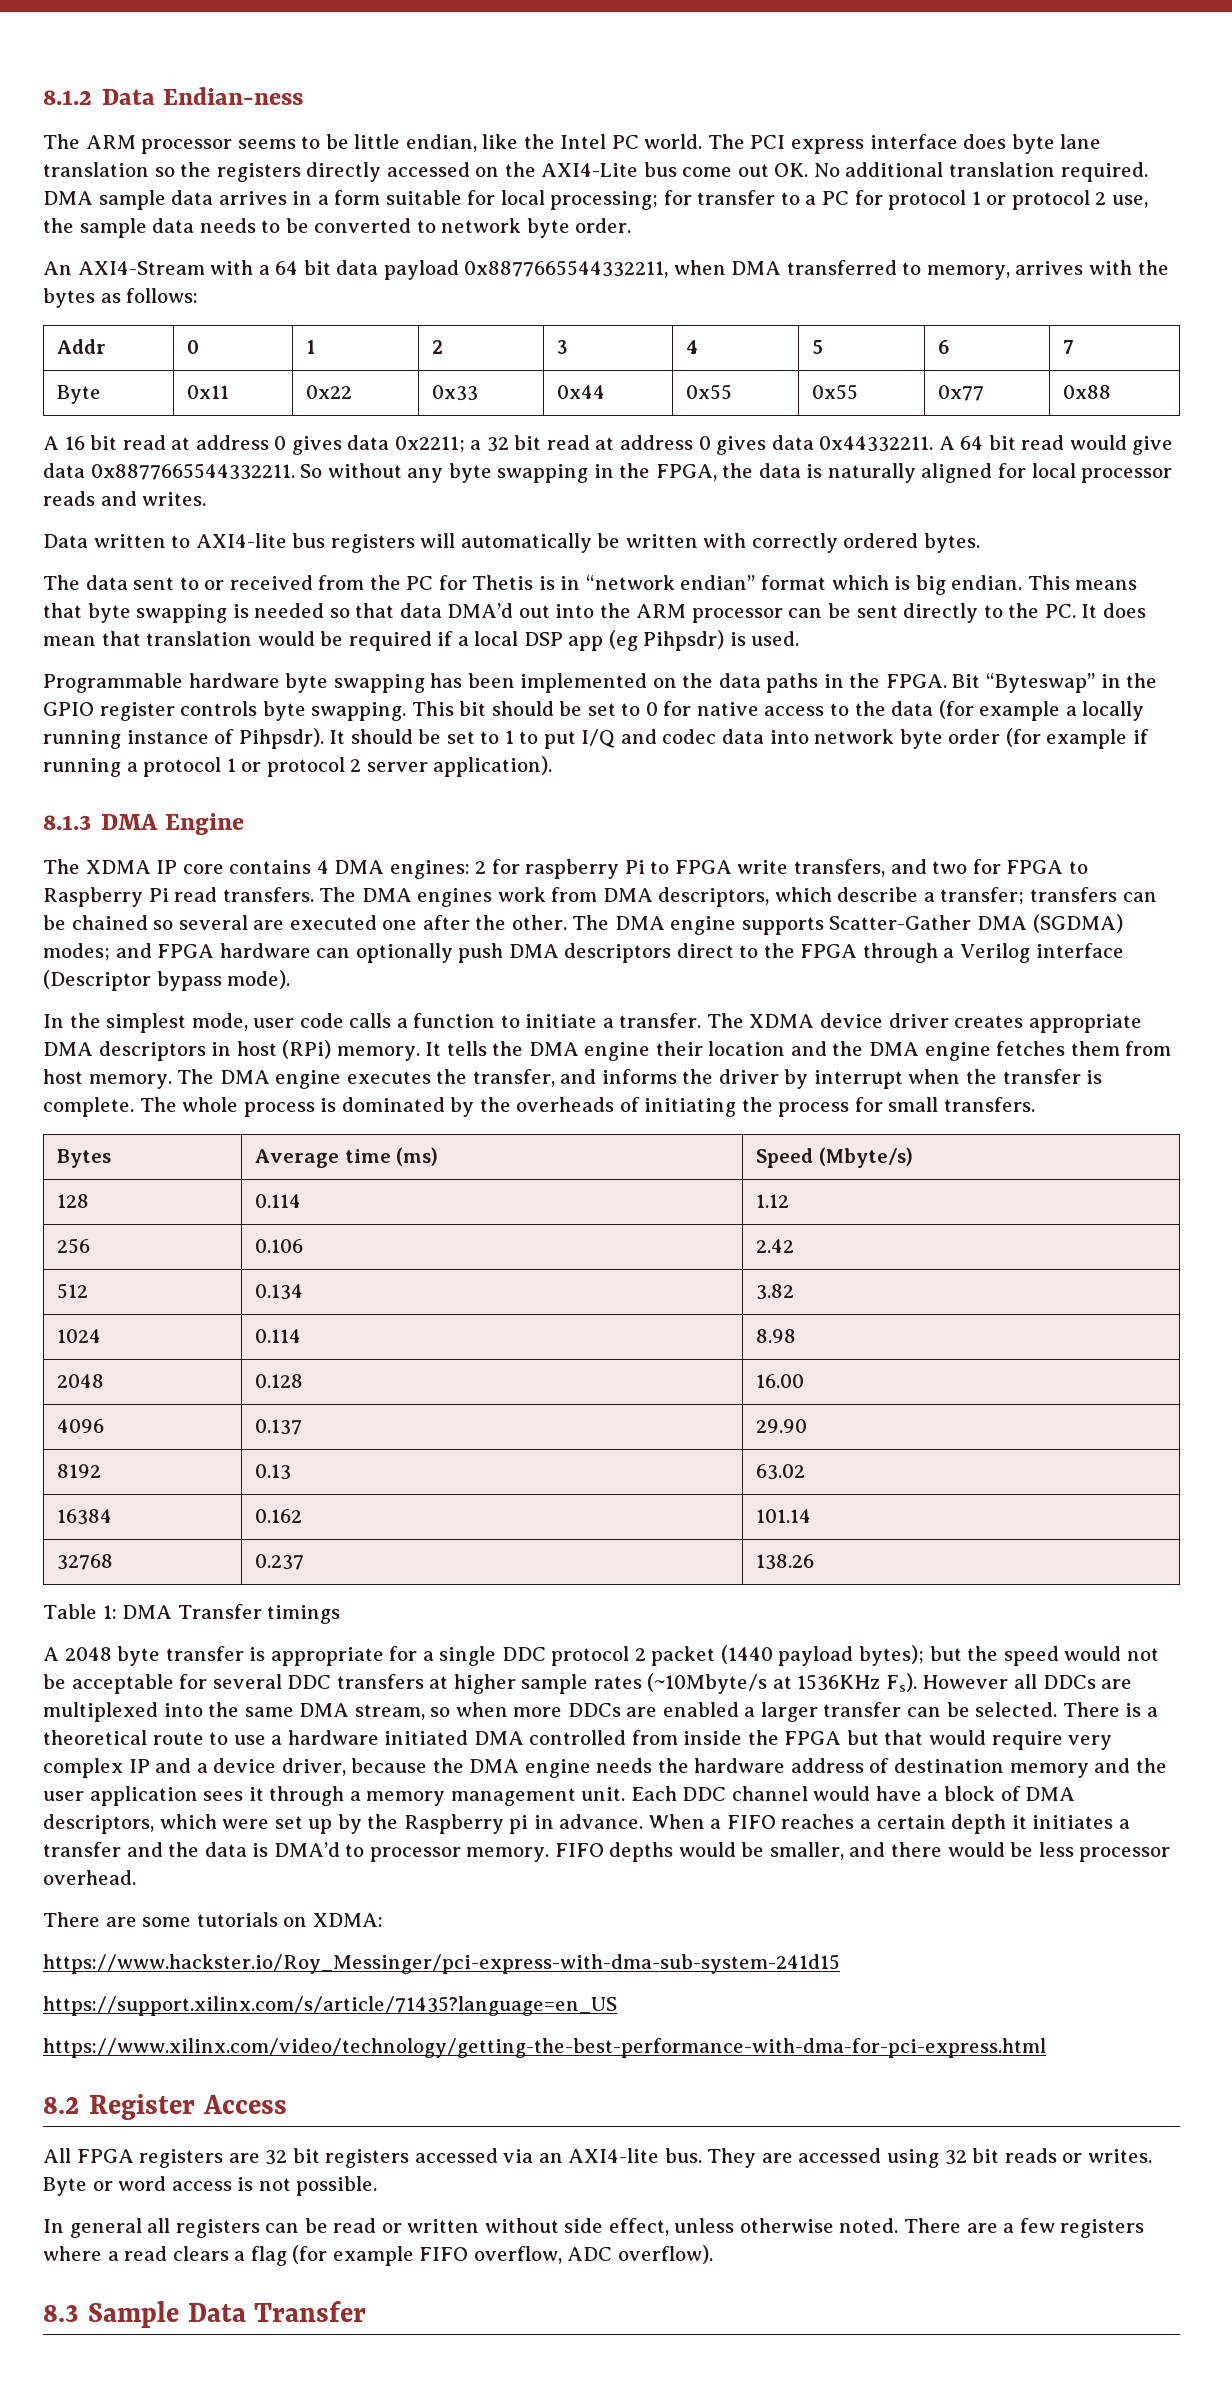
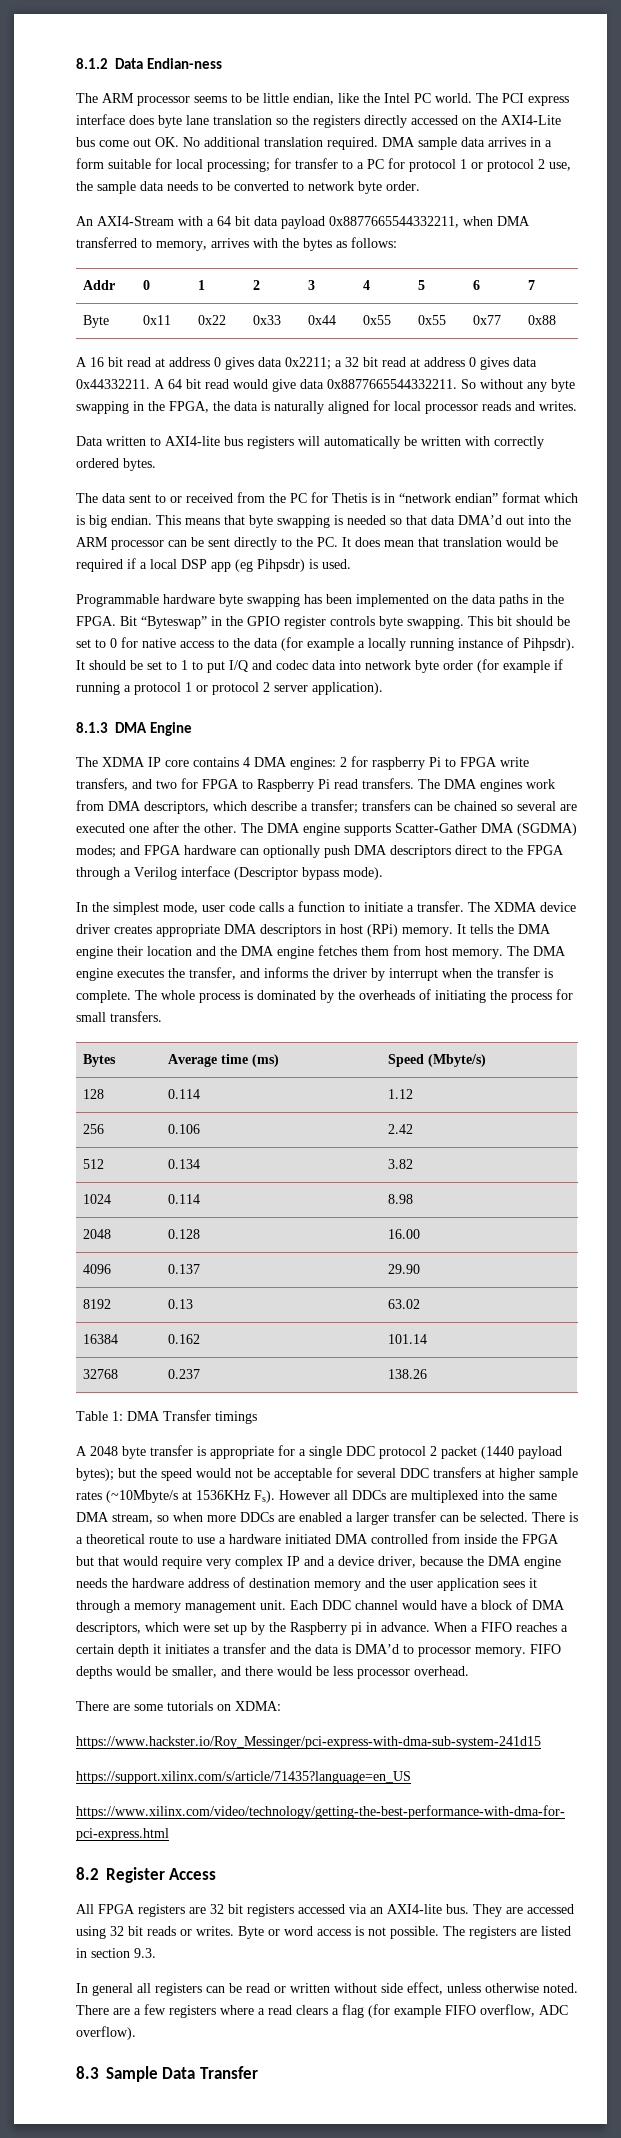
(378, 2186) none -> [443,1926,571,1939] [76,1948,156,1958] The registers are listed in section 9.3.

